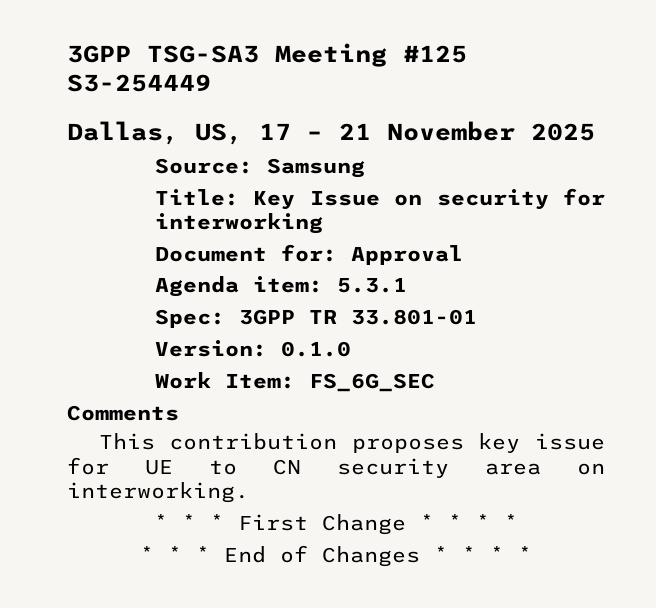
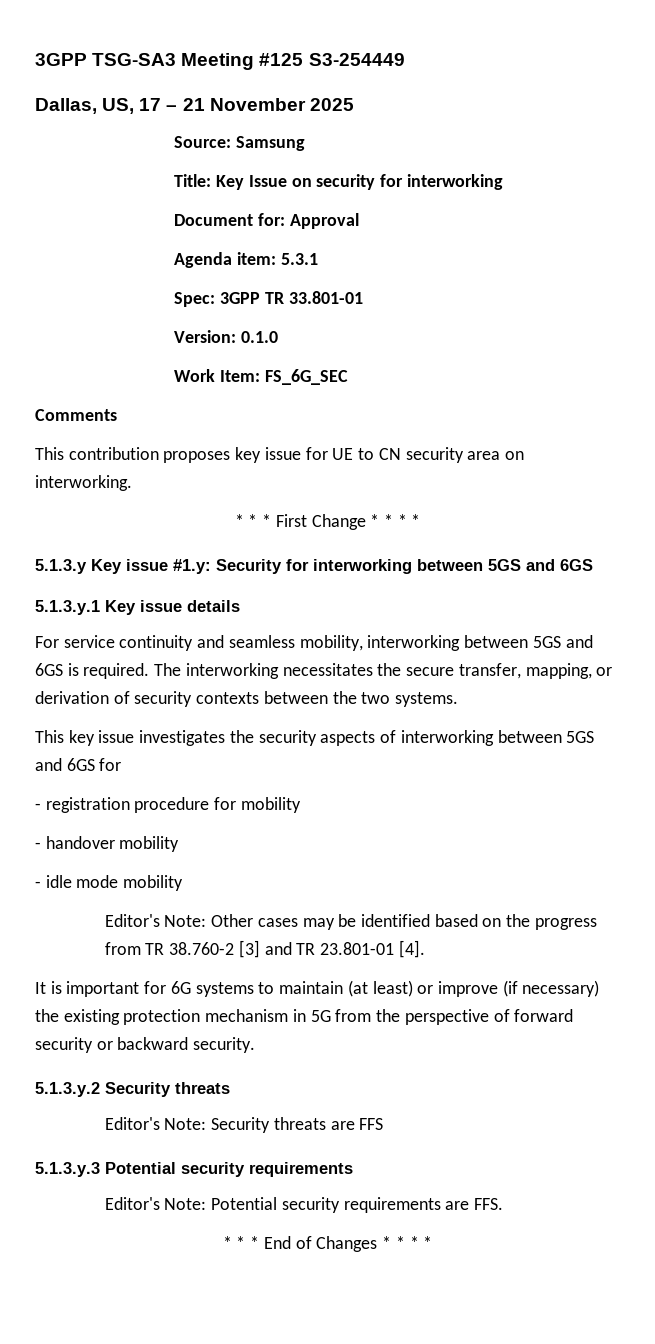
(518, 522) none -> [35,559,593,574] [35,600,240,615] [35,635,593,651] [35,663,613,679] [35,691,459,707] [35,730,595,746] [35,758,122,771] [35,797,301,813] [35,836,180,852] [35,875,184,891] [104,914,597,930] [104,940,425,958] [35,980,600,997] [35,1009,574,1025] [35,1037,256,1053] [35,1082,230,1097] [104,1117,384,1133] [35,1162,353,1177] [104,1197,504,1213] // 5.1.3.y Key issue #1.y: Security for interworking between 5GS and 6GS // 5.1.3.y.1 Key issue details // For service continuity and seamless mobility, interworking between 5GS and 6GS is required. The interworking necessitates the secure transfer, mapping, or derivation of security contexts between the two systems. // This key issue investigates the security aspects of interworking between 5GS and 6GS for // - registration procedure for mobility // - handover mobility // - idle mode mobility // Editor's Note: Other cases may be identified based on the progress from TR 38.760-2 [3] and TR 23.801-01 [4]. // It is important for 6G systems to maintain (at least) or improve (if necessary) the existing protection mechanism in 5G from the perspective of forward security or backward security. // 5.1.3.y.2 Security threats // Editor's Note: Security threats are FFS // 5.1.3.y.3 Potential security requirements // Editor's Note: Potential security requirements are FFS.

